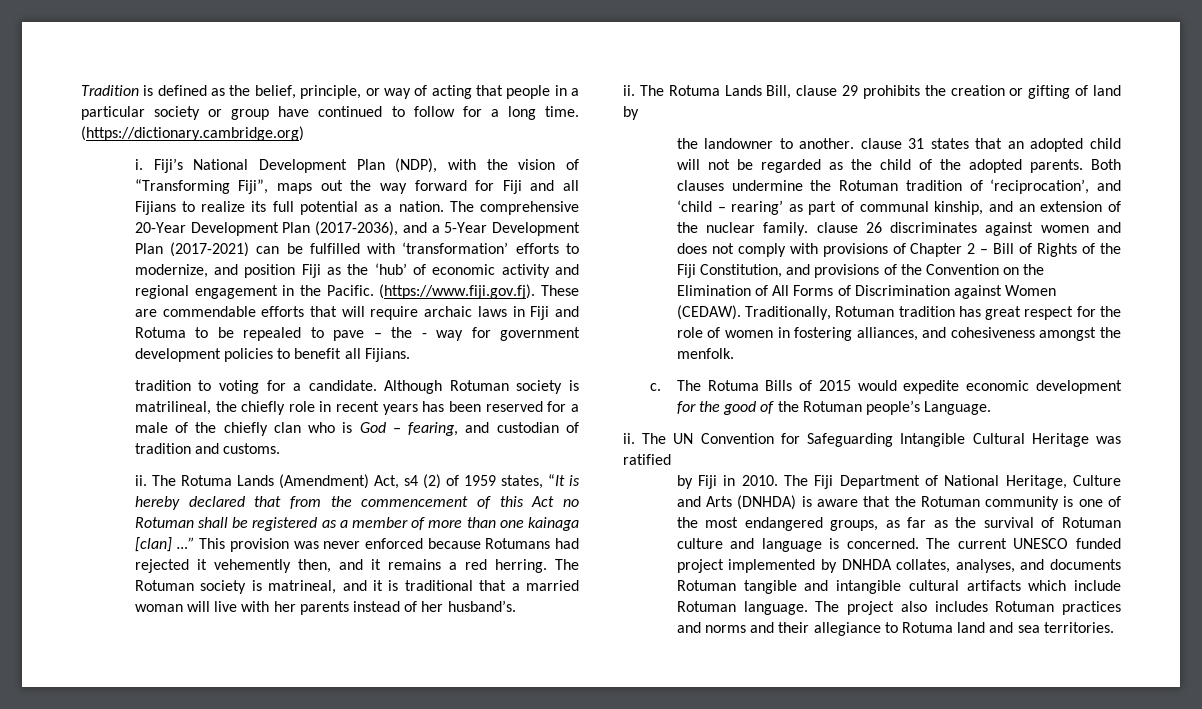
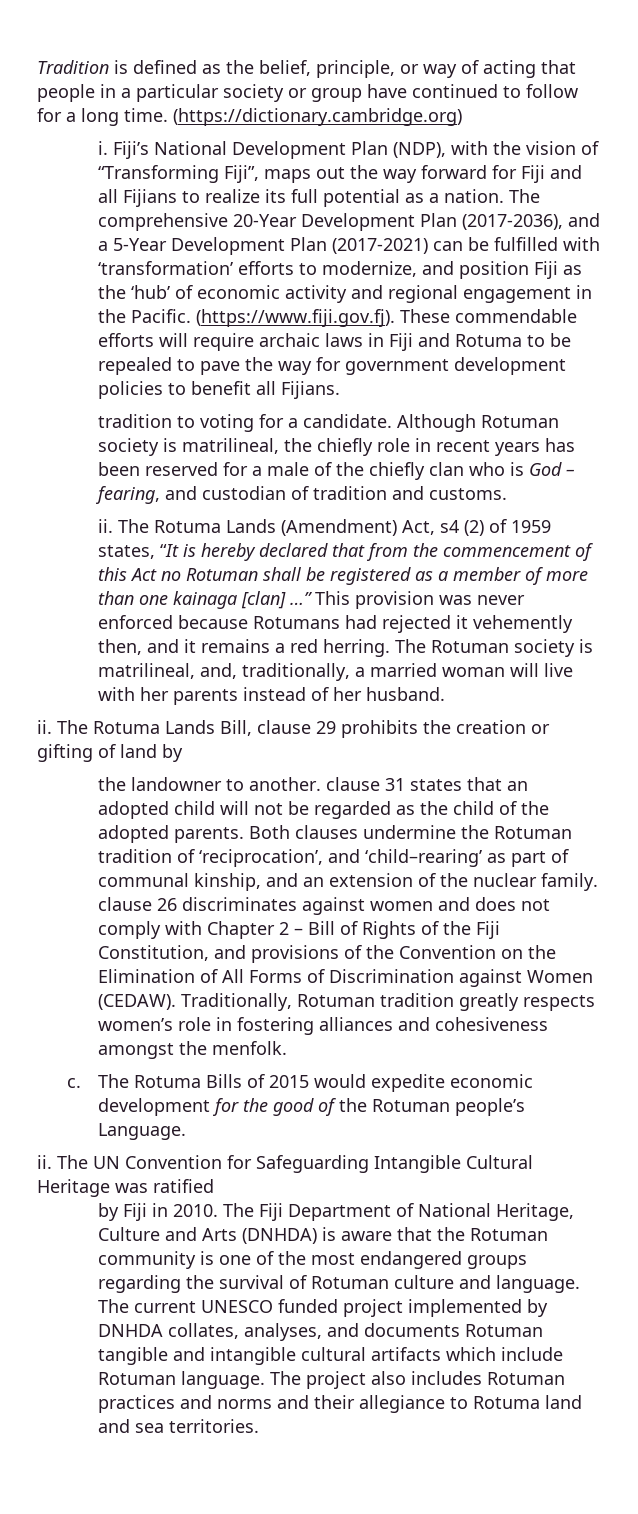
[134,309,157,317] are -> (450, 316) none
[309,306,337,317] that -> (154, 340) none
[373,327,427,338] – the - -> [244,357,273,371] the
[268,580,507,594] matrineal, and it is traditional that -> [97,663,350,681] matrilineal, and, traditionally,
[447,600,516,612] husband’s. -> [365,687,445,701] husband.
[676,200,784,215] ‘child – rearing’ -> [364,849,482,867] ‘child–rearing’
[822,243,906,257] provisions of -> (202, 928) none
[958,306,1121,320] [676,327,773,338] has great respect for the role of women -> [458,993,595,1011] [97,1017,211,1031] greatly respects women’s role
[856,327,918,341] alliances, -> [318,1017,393,1031] alliances
[830,517,948,531] groups, as far as -> [466,1255,527,1269] [97,1275,181,1293] groups regarding
[761,538,919,552] language is concerned. -> [495,1275,580,1293] language.

